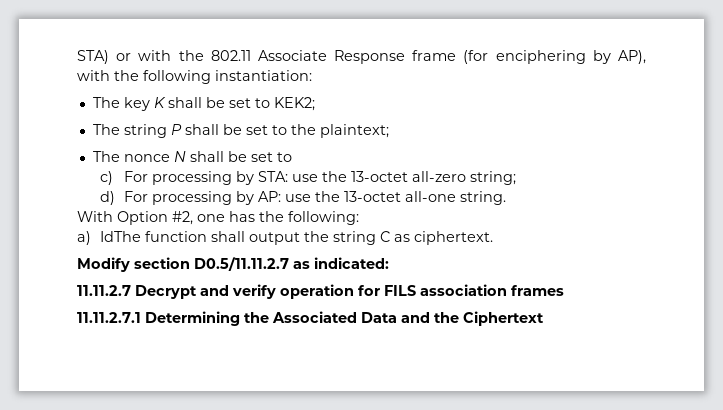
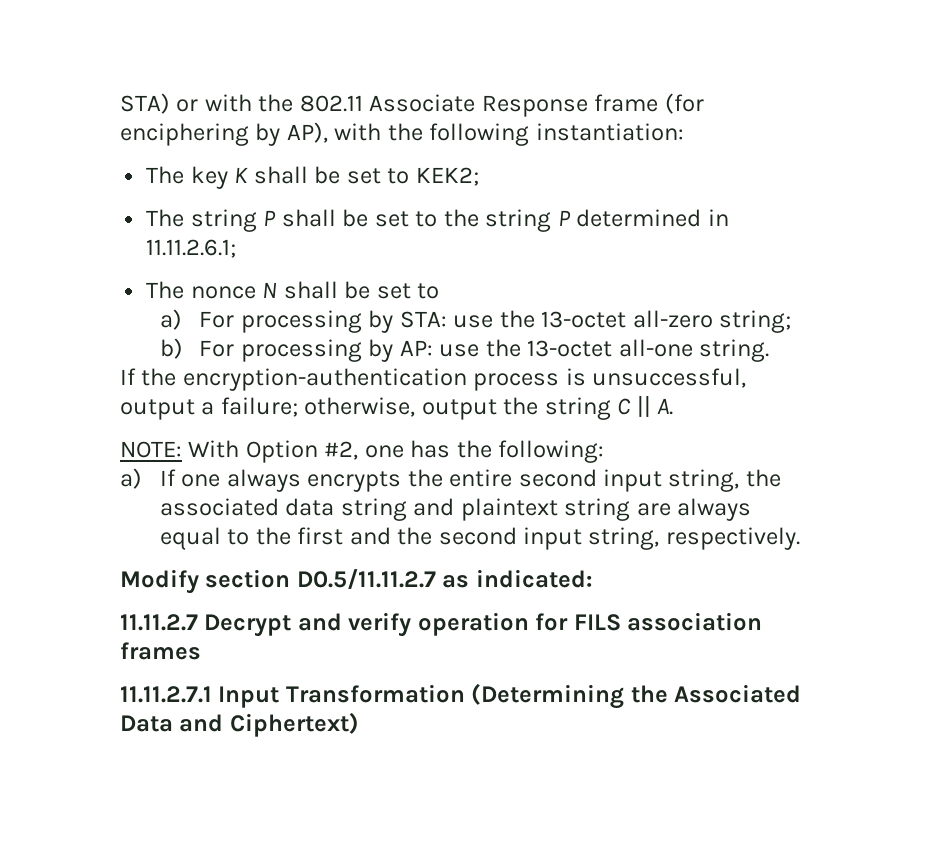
[319,124,389,138] plaintext; -> [485,209,729,232] [146,239,237,258] string P determined in 11.11.2.6.1;
[100,171,114,185] c) -> [159,309,182,330] a)
[100,191,116,205] d) -> [159,338,183,359] b)
(506, 198) none -> [120,368,747,391] [120,396,674,420] [120,441,182,458] If the encryption-authentication process is unsuccessful, output a failure; otherwise, output the string C || A. // NOTE:
[100,231,494,245] IdThe function shall output the string C as ciphertext. -> [159,469,781,492] [159,498,752,521] [159,527,800,550] If one always encrypts the entire second input string, the associated data string and plaintext string are always equal to the first and the second input string, respectively.
[145,311,240,326] Determining -> [218,683,625,709] Input Transformation (Determining
[434,311,544,326] the Ciphertext -> [229,712,359,737] Ciphertext)

